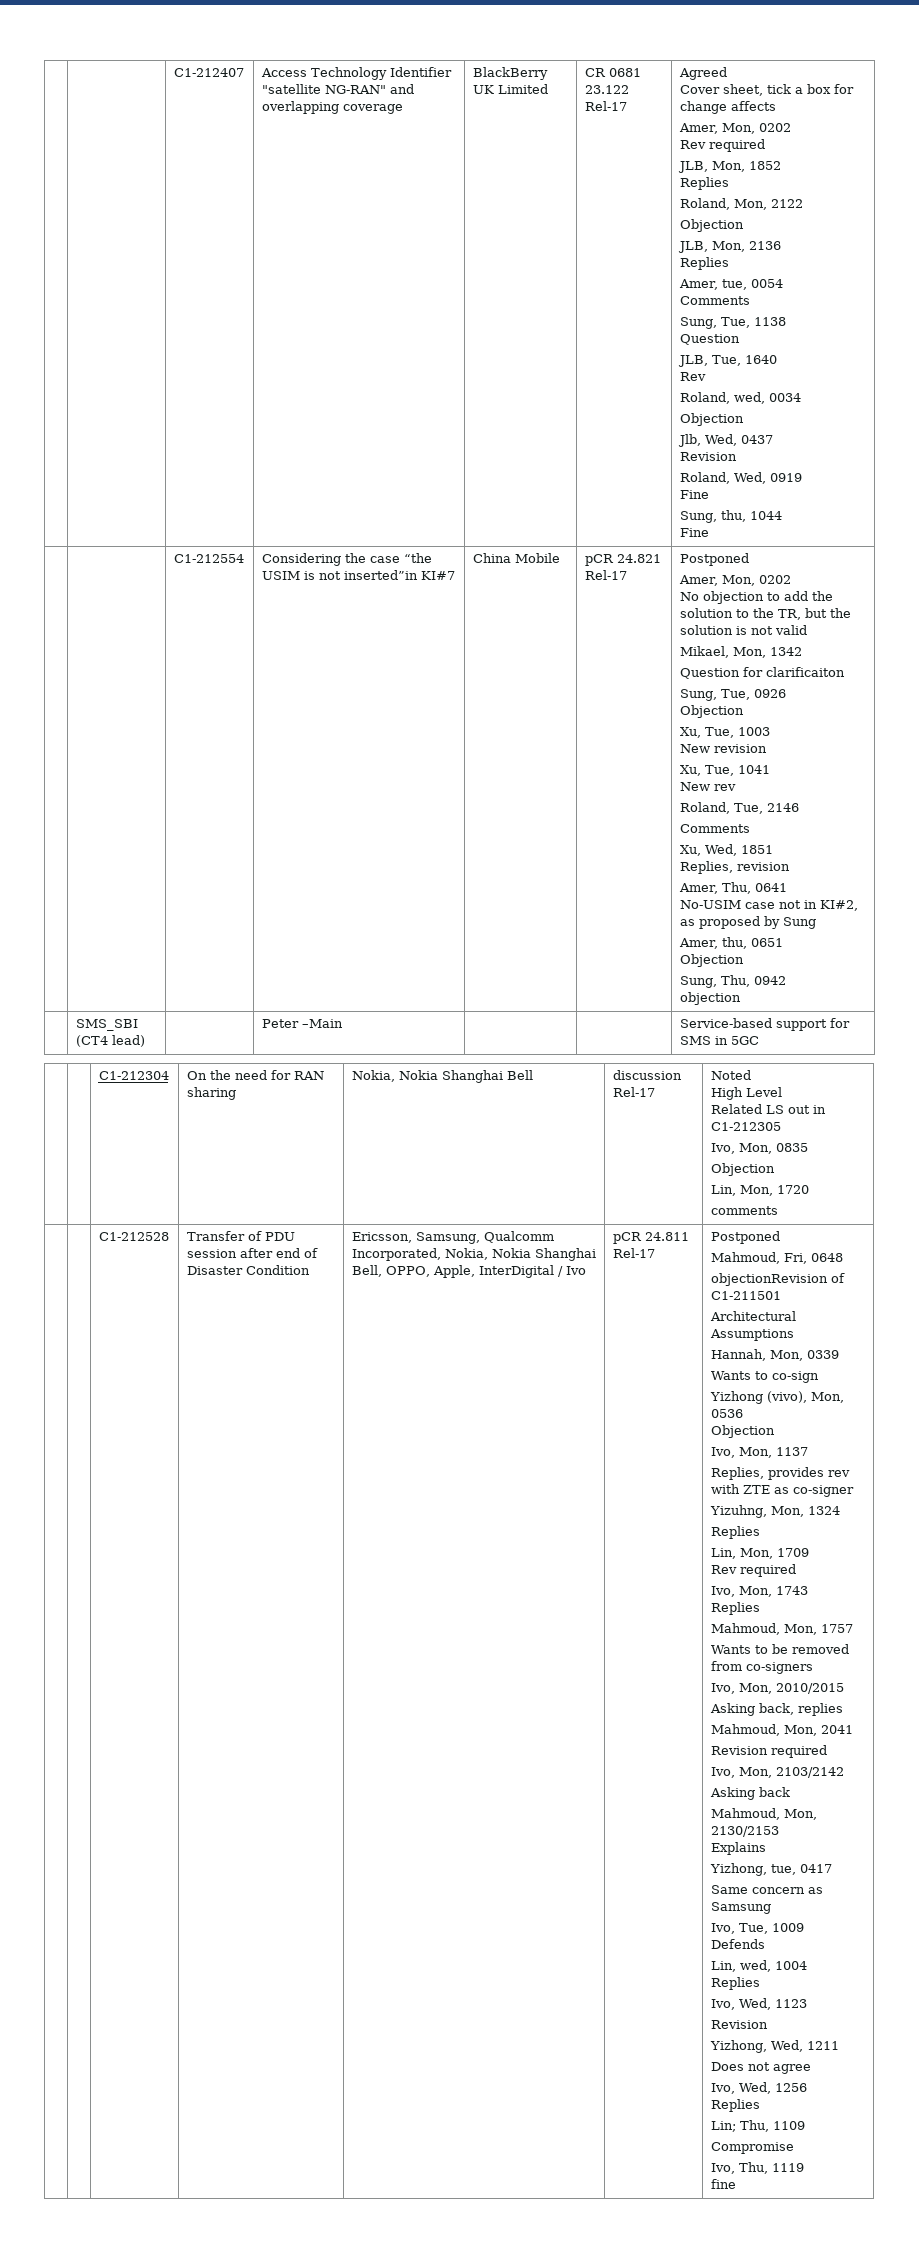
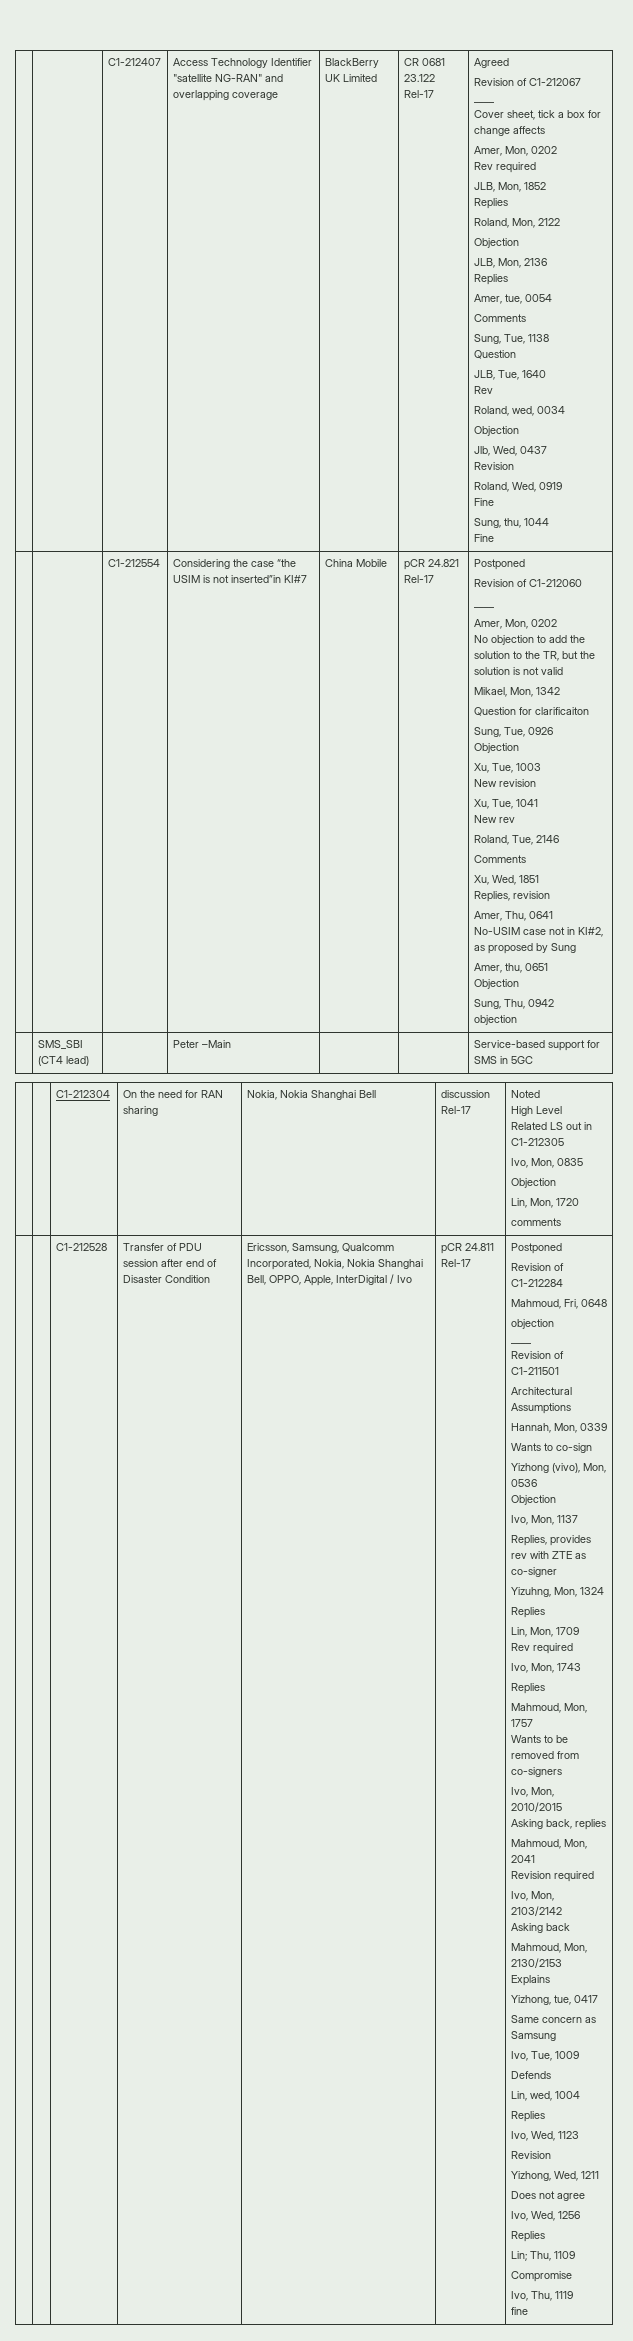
(727, 73) none -> [473,78,581,86] [473,102,494,103] // Revision of C1-212067 // ____
(749, 559) none -> [473,579,582,587] [473,607,494,608] // Revision of C1-212060 // ____
(780, 1237) none -> [510,1263,564,1271] [510,1279,563,1287] // Revision of C1-212284
[710,1273,828,1286] objectionRevision -> [510,1319,554,1329] [510,1343,531,1344] [510,1351,551,1359] objection // ____ // Revision

